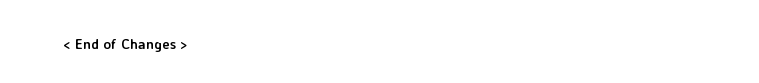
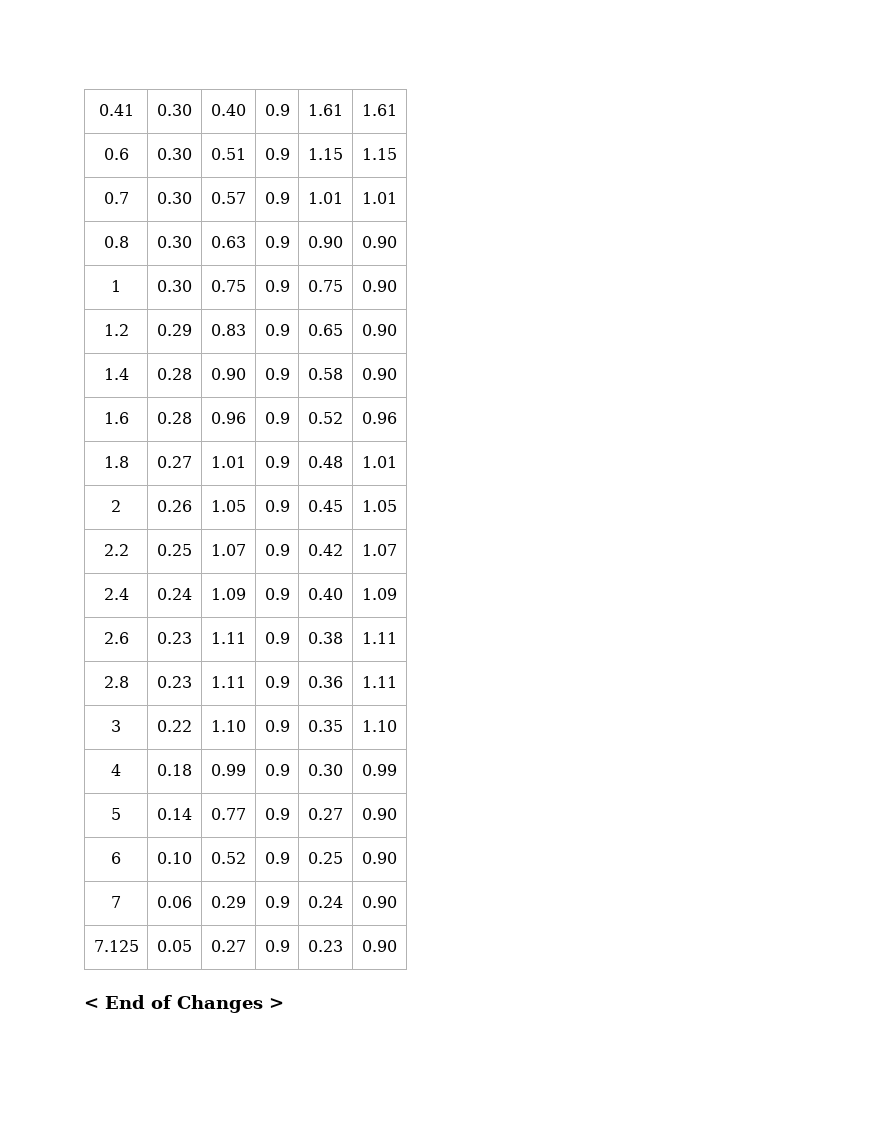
(63, 45) none -> [98,104,134,116] [157,104,192,116] [211,104,246,116] [264,104,290,116] [308,104,343,116] [362,104,397,116] [103,148,129,160] [157,148,192,160] [211,148,246,160] [264,148,290,160] [308,148,343,160] [362,148,397,160] [103,192,129,204] [157,192,192,204] [211,192,246,204] [264,192,290,204] [308,192,343,204] [362,192,397,204] [103,236,129,248] [157,236,192,248] [211,236,246,248] [264,236,290,248] [308,236,343,248] [362,236,397,248] [111,280,121,292] [157,280,192,292] [211,280,246,292] [264,280,290,292] [308,280,343,292] [362,280,397,292] [103,324,129,336] [157,324,192,336] [211,324,246,336] [264,324,290,336] [308,324,343,336] [362,324,397,336] [103,368,129,380] [157,368,192,380] [211,368,246,380] [264,368,290,380] [308,368,343,380] [362,368,397,380] [103,412,129,424] [157,412,192,424] [211,412,246,424] [264,412,290,424] [308,412,343,424] [362,412,397,424] [103,456,129,468] [157,456,192,468] [211,456,246,468] [264,456,290,468] [308,456,343,468] [362,456,397,468] [111,500,121,512] [157,500,192,512] [211,500,246,512] [264,500,290,512] [308,500,343,512] [362,500,397,512] [103,544,129,556] [157,544,192,556] [211,544,246,556] [264,544,290,556] [308,544,343,556] [362,544,397,556] [103,588,129,600] [157,588,192,600] [211,588,246,600] [264,588,290,600] [308,588,343,600] [362,588,397,600] [103,632,129,644] [157,632,192,644] [211,632,246,644] [264,632,290,644] [308,632,343,644] [362,632,397,644] [103,676,129,688] [157,676,192,688] [211,676,246,688] [264,676,290,688] [308,676,343,688] [362,676,397,688] [111,720,121,732] [157,720,192,732] [211,720,246,732] [264,720,290,732] [308,720,343,732] [362,720,397,732] [111,764,121,776] [157,764,192,776] [211,764,246,776] [264,764,290,776] [308,764,343,776] [362,764,397,776] [111,808,121,820] [157,808,192,820] [211,808,246,820] [264,808,290,820] [308,808,343,820] [362,808,397,820] [111,852,121,864] [157,852,192,864] [211,852,246,864] [264,852,290,864] [308,852,343,864] [362,852,397,864] [111,896,121,908] [157,896,192,908] [211,896,246,908] [264,896,290,908] [308,896,343,908] [362,896,397,908] [93,940,139,952] [157,940,192,952] [211,940,246,952] [264,940,290,952] [308,940,343,952] [362,940,397,952] 0.41 | 0.30 | 0.40 | 0.9 | 1.61 | 1.61 // 0.6 | 0.30 | 0.51 | 0.9 | 1.15 | 1.15 // 0.7 | 0.30 | 0.57 | 0.9 | 1.01 | 1.01 // 0.8 | 0.30 | 0.63 | 0.9 | 0.90 | 0.90 // 1 | 0.30 | 0.75 | 0.9 | 0.75 | 0.90 // 1.2 | 0.29 | 0.83 | 0.9 | 0.65 | 0.90 // 1.4 | 0.28 | 0.90 | 0.9 | 0.58 | 0.90 // 1.6 | 0.28 | 0.96 | 0.9 | 0.52 | 0.96 // 1.8 | 0.27 | 1.01 | 0.9 | 0.48 | 1.01 // 2 | 0.26 | 1.05 | 0.9 | 0.45 | 1.05 // 2.2 | 0.25 | 1.07 | 0.9 | 0.42 | 1.07 // 2.4 | 0.24 | 1.09 | 0.9 | 0.40 | 1.09 // 2.6 | 0.23 | 1.11 | 0.9 | 0.38 | 1.11 // 2.8 | 0.23 | 1.11 | 0.9 | 0.36 | 1.11 // 3 | 0.22 | 1.10 | 0.9 | 0.35 | 1.10 // 4 | 0.18 | 0.99 | 0.9 | 0.30 | 0.99 // 5 | 0.14 | 0.77 | 0.9 | 0.27 | 0.90 // 6 | 0.10 | 0.52 | 0.9 | 0.25 | 0.90 // 7 | 0.06 | 0.29 | 0.9 | 0.24 | 0.90 // 7.125 | 0.05 | 0.27 | 0.9 | 0.23 | 0.90 //

